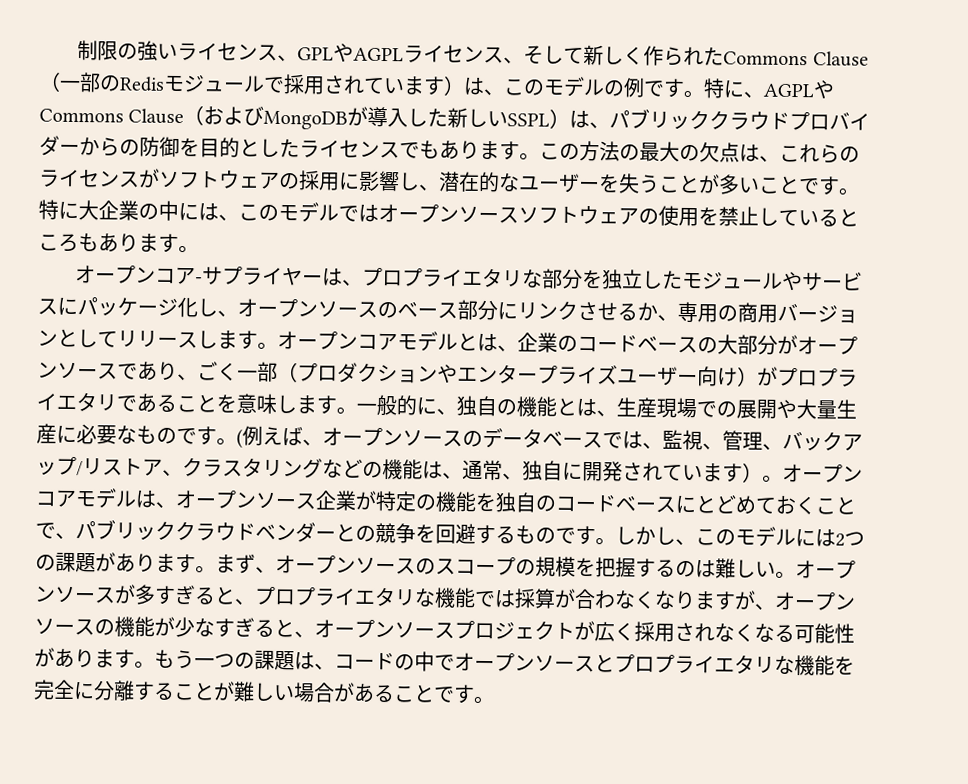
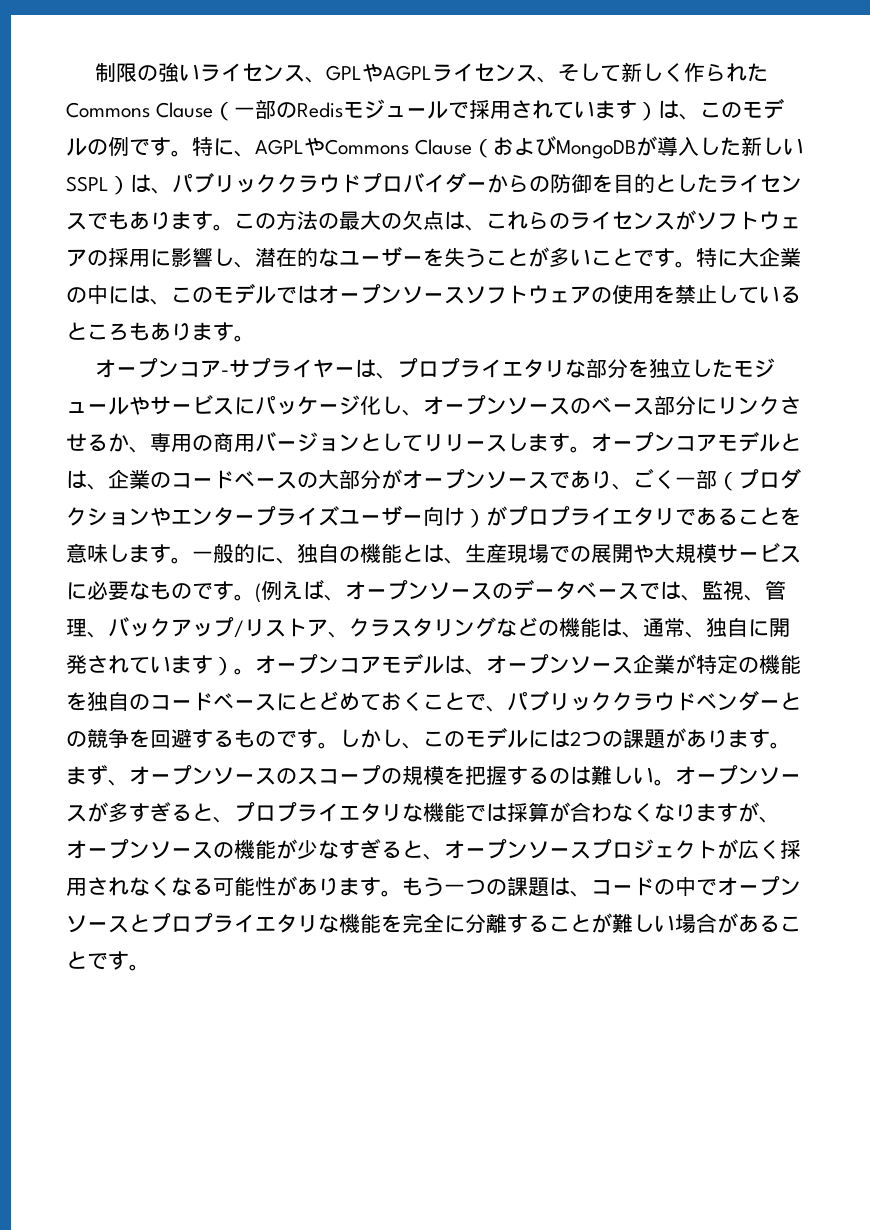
[816,399,857,420] [36,423,57,444] 量生産 -> [675,543,801,563] 規模サービス

